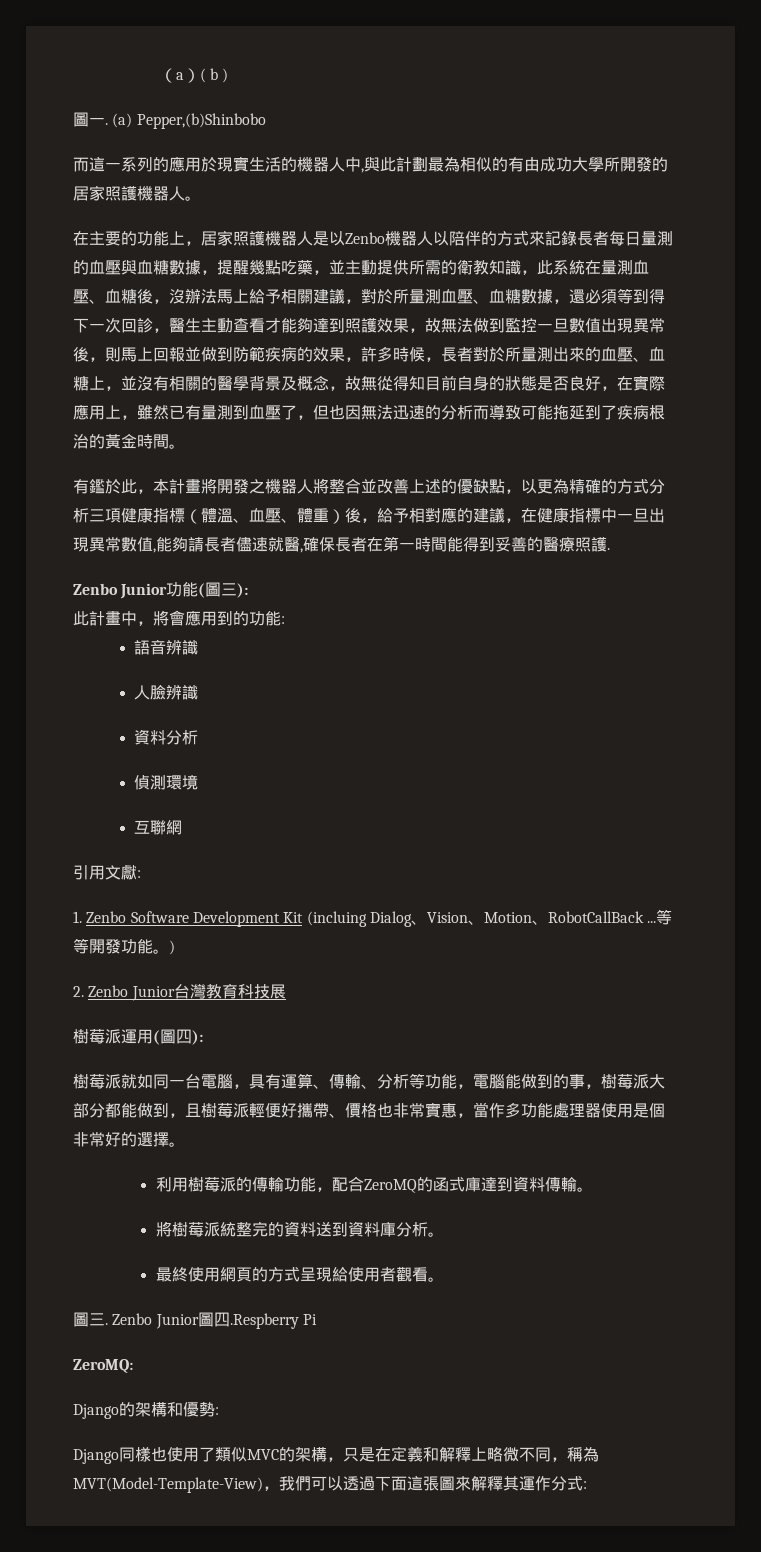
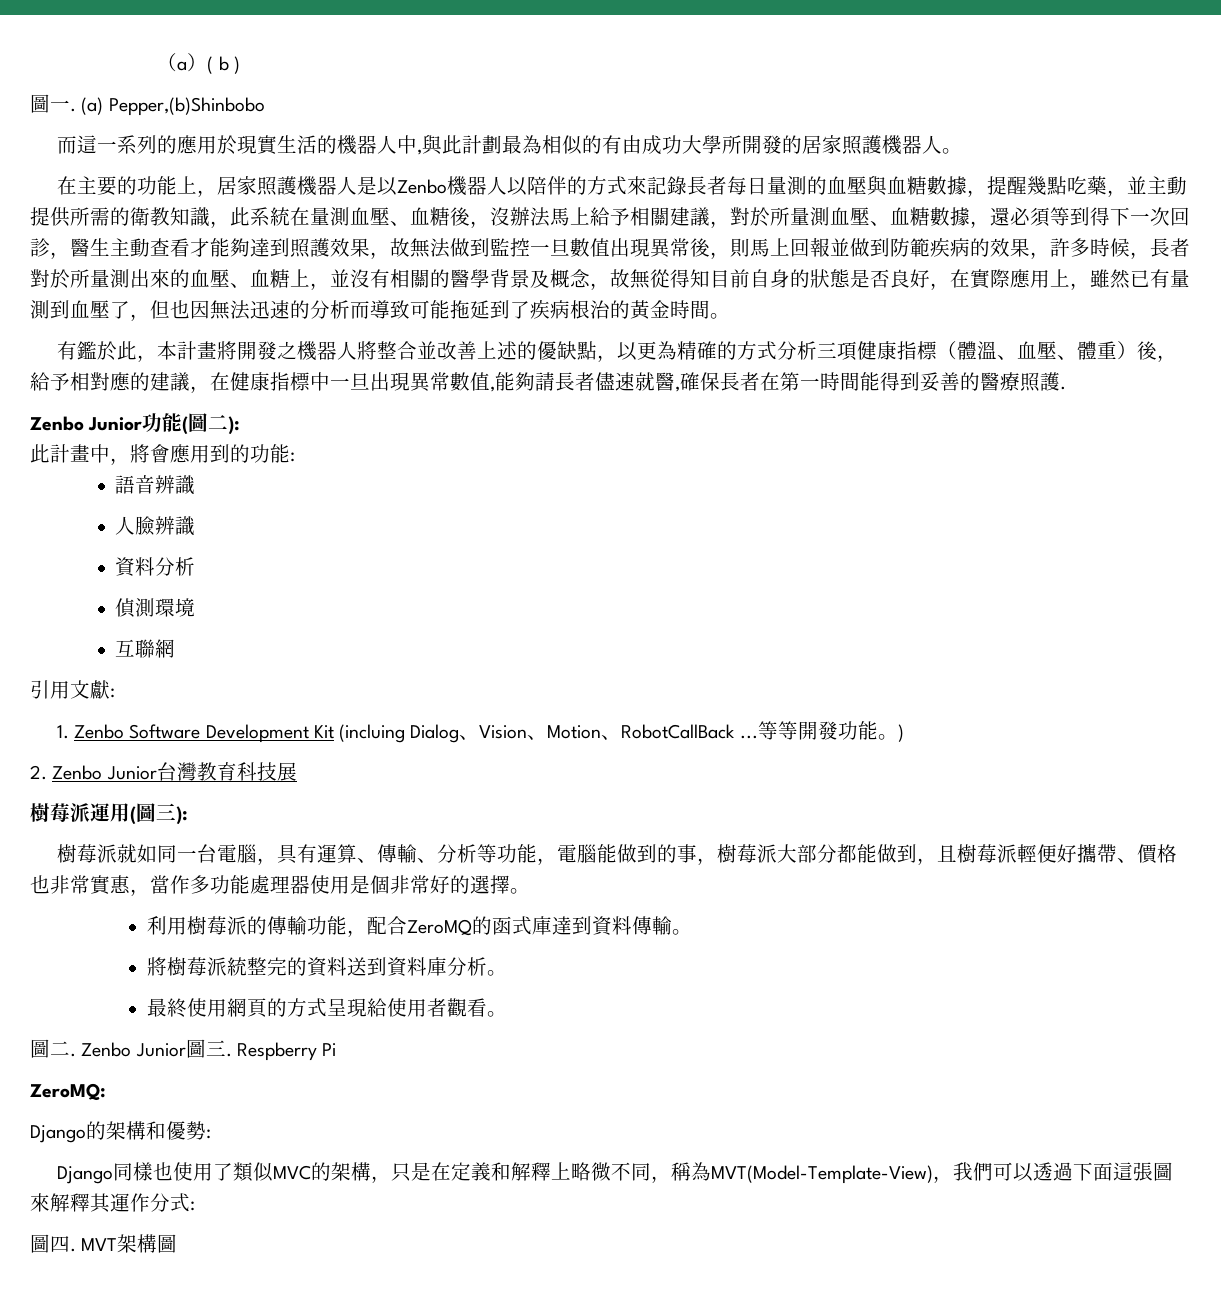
[221,583,238,596] 三 -> [208,415,229,430] 二
[176,1029,192,1044] 四 -> [156,803,176,820] 三
[89,1313,105,1326] 三 -> [50,1041,70,1056] 二
[213,1312,299,1329] 四.Respberry -> [205,1040,317,1061] 三. Respberry
(587, 1485) none -> [30,1234,178,1253] // 圖四. MVT架構圖

